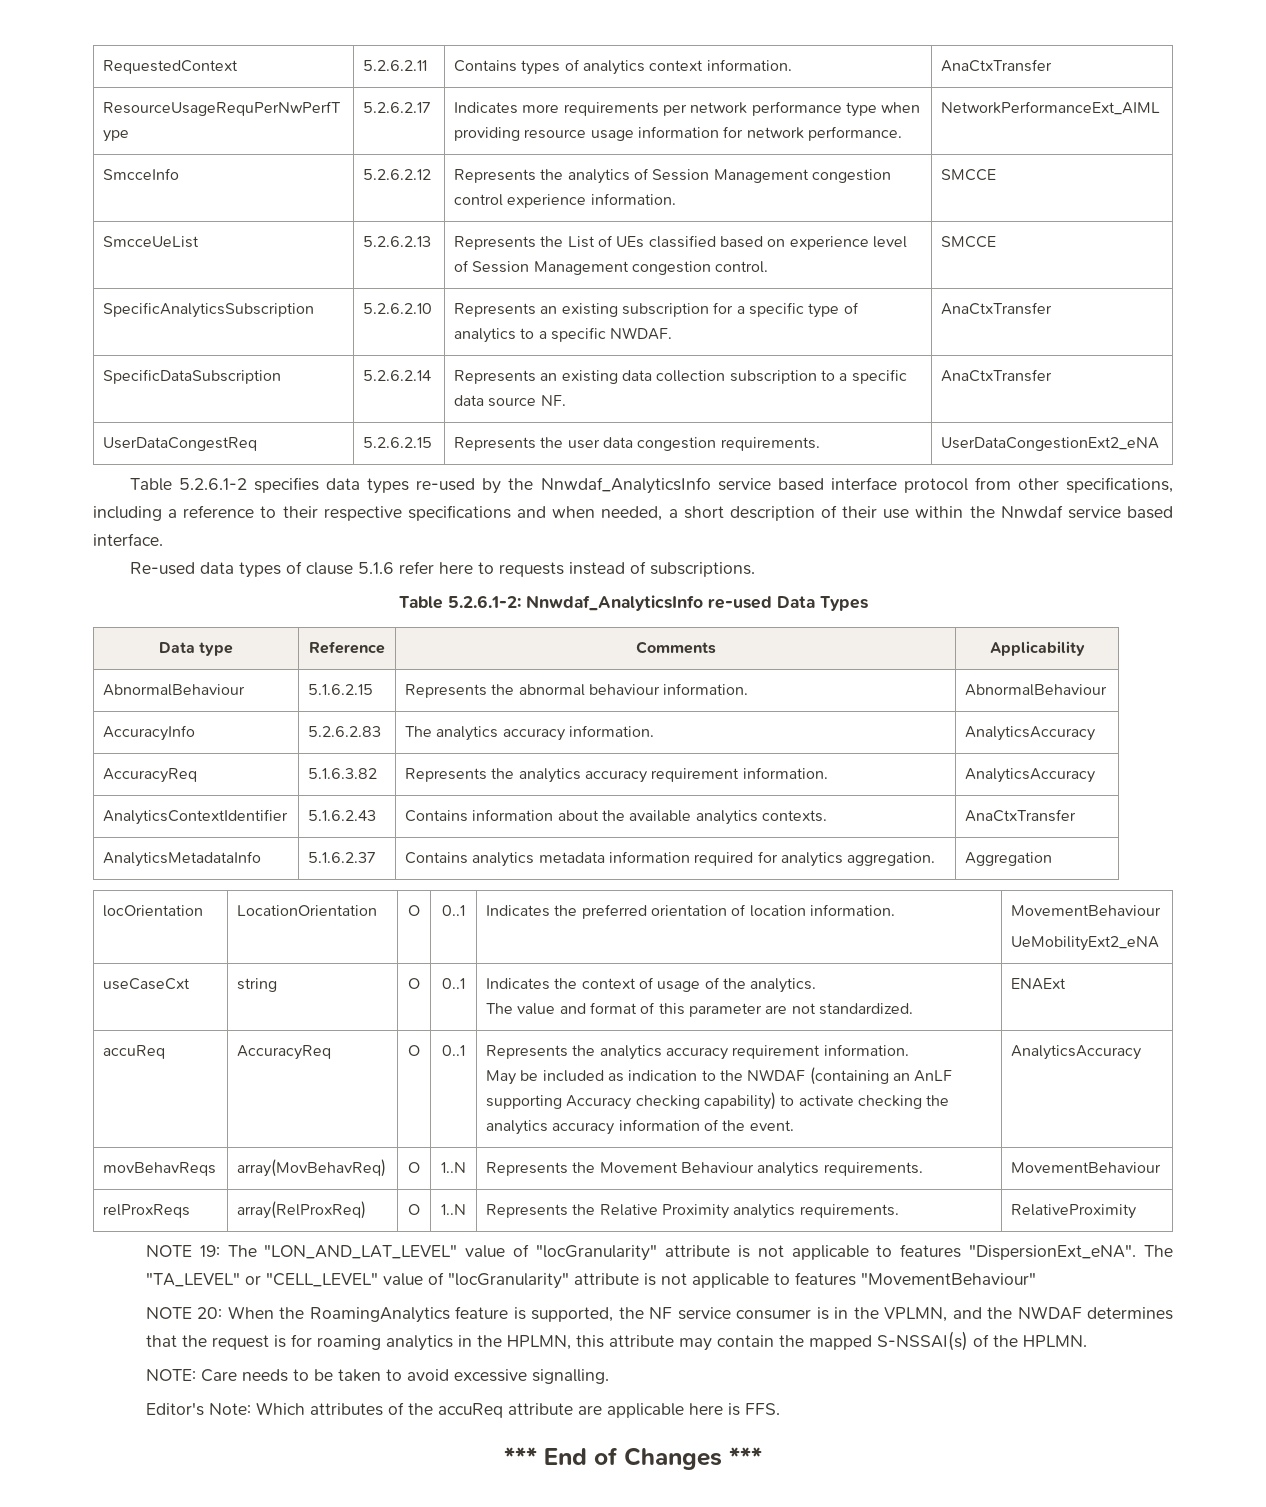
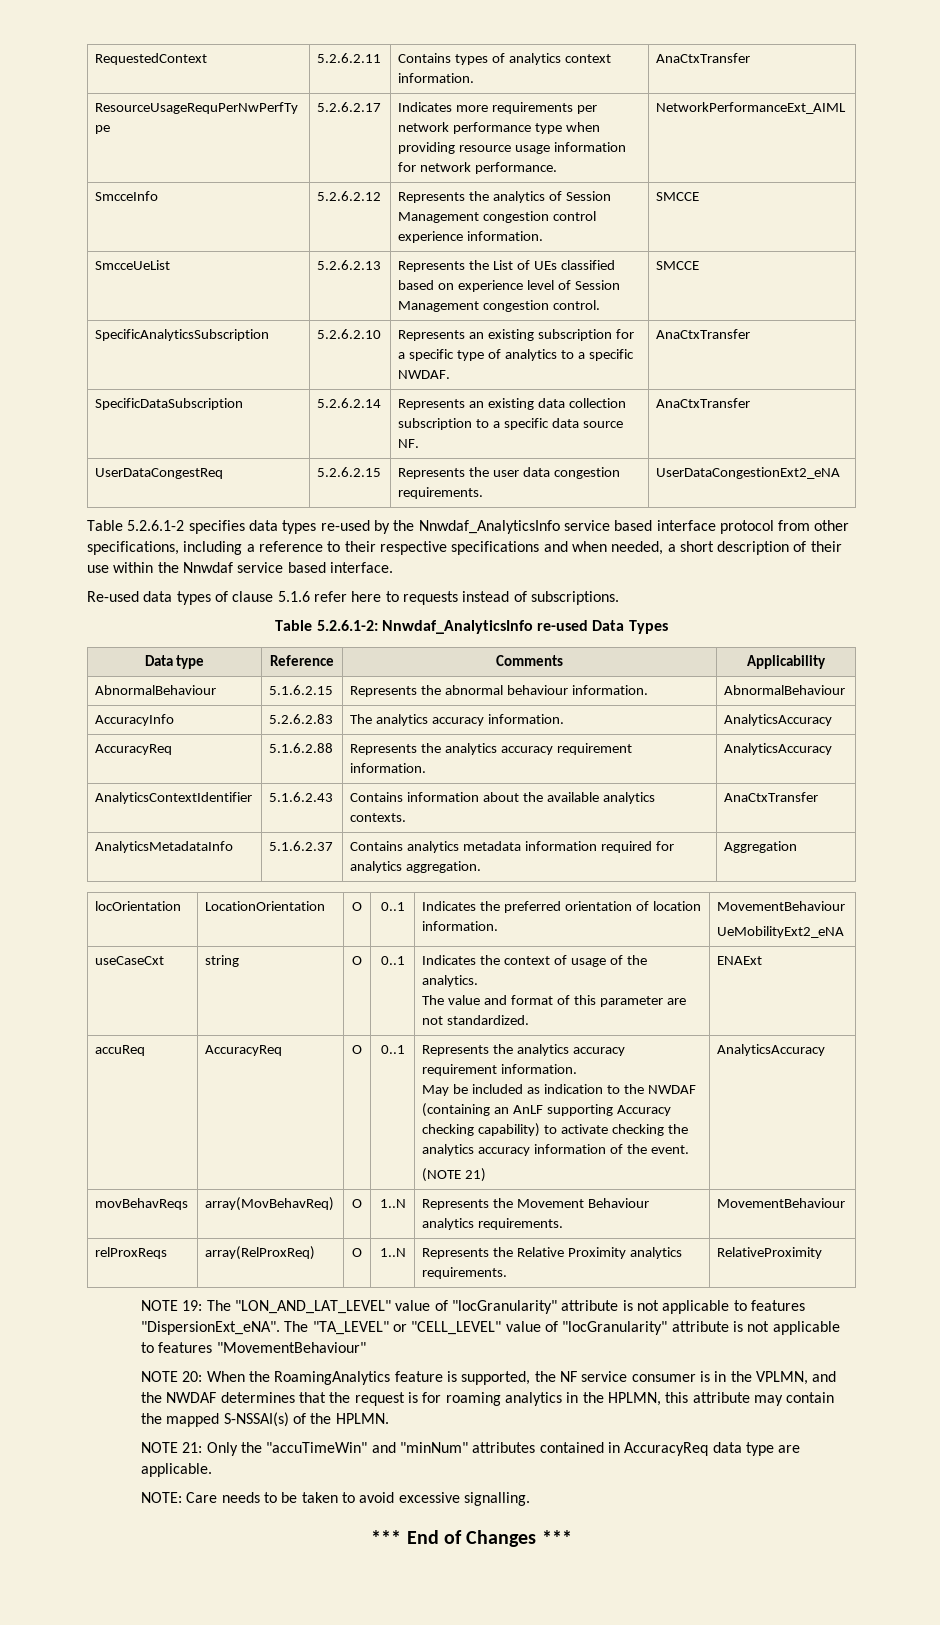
[308,768,378,779] 5.1.6.3.82 -> [269,743,334,753] 5.1.6.2.88
(794, 1125) none -> [422,1168,487,1182] // (NOTE 21)
(1087, 1341) none -> [141,1442,801,1456] [141,1463,213,1477] // NOTE 21: Only the "accuTimeWin" and "minNum" attributes contained in AccuracyReq data type are applicable.
[145,1402,780,1418] // Editor's Note: Which attributes of the accuReq attribute are applicable here is FFS. -> (530, 1499) none

